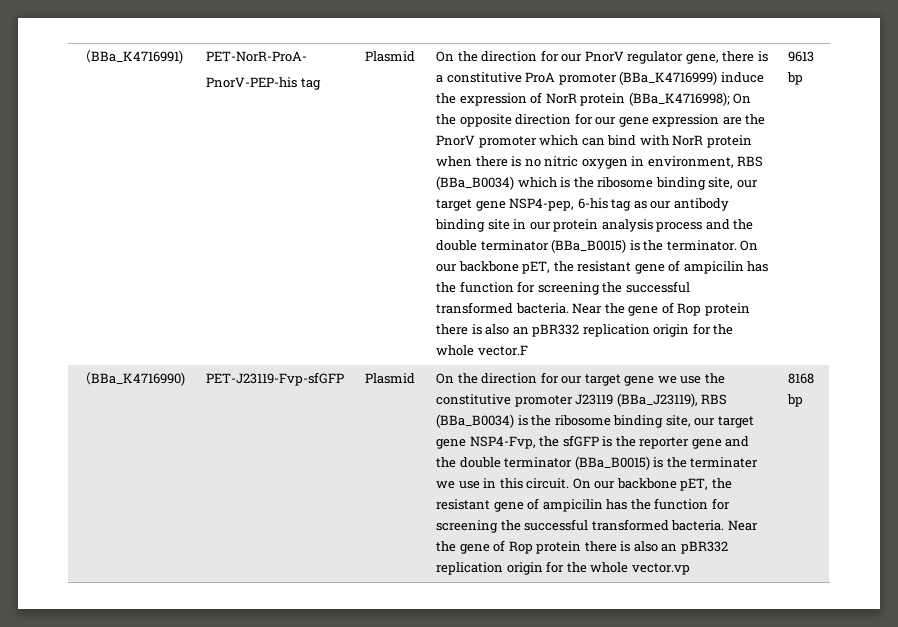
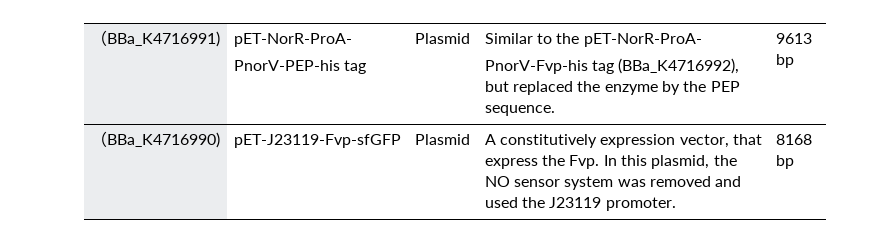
[206,51,308,62] PET-NorR-ProA- -> [233,33,352,47] pET-NorR-ProA-
[436,50,768,64] [436,71,764,85] [436,92,752,106] [436,113,766,127] [436,135,752,148] [436,156,764,169] [436,176,758,190] [436,198,729,211] [435,219,754,232] [436,239,759,253] [436,260,769,274] [436,281,690,295] [436,302,750,316] [436,323,734,337] [436,345,528,356] On the direction for our PnorV regulator gene, there is a constitutive ProA promoter (BBa_K4716999) induce the expression of NorR protein (BBa_K4716998); On the opposite direction for our gene expression are the PnorV promoter which can bind with NorR protein when there is no nitric oxygen in environment, RBS (BBa_B0034) which is the ribosome binding site, our target gene NSP4-pep, 6-his tag as our antibody binding site in our protein analysis process and the double terminator (BBa_B0015) is the terminator. On our backbone pET, the resistant gene of ampicilin has the function for screening the successful transformed bacteria. Near the gene of Rop protein there is also an pBR332 replication origin for the whole vector.F -> [484,33,702,47] [484,58,740,74] [484,81,740,95] [484,105,555,116] Similar to the pET-NorR-ProA- // PnorV-Fvp-his tag (BBa_K4716992), but replaced the enzyme by the PEP sequence.
[206,372,345,386] [365,373,416,384] [436,372,725,386] [436,393,728,407] [436,414,754,428] [436,435,750,449] [436,456,759,470] [436,478,732,491] [436,498,730,512] [436,519,758,533] [436,540,728,554] [436,561,690,575] PET-J23119-Fvp-sfGFP | Plasmid | On the direction for our target gene we use the constitutive promoter J23119 (BBa_J23119), RBS (BBa_B0034) is the ribosome binding site, our target gene NSP4-Fvp, the sfGFP is the reporter gene and the double terminator (BBa_B0015) is the terminater we use in this circuit. On our backbone pET, the resistant gene of ampicilin has the function for screening the successful transformed bacteria. Near the gene of Rop protein there is also an pBR332 replication origin for the whole vector.vp -> [233,134,401,148] [414,134,470,145] [484,134,762,148] [484,155,737,169] [484,176,742,190] [484,197,676,211] pET-J23119-Fvp-sfGFP | Plasmid | A constitutively expression vector, that express the Fvp. In this plasmid, the NO sensor system was removed and used the J23119 promoter.

